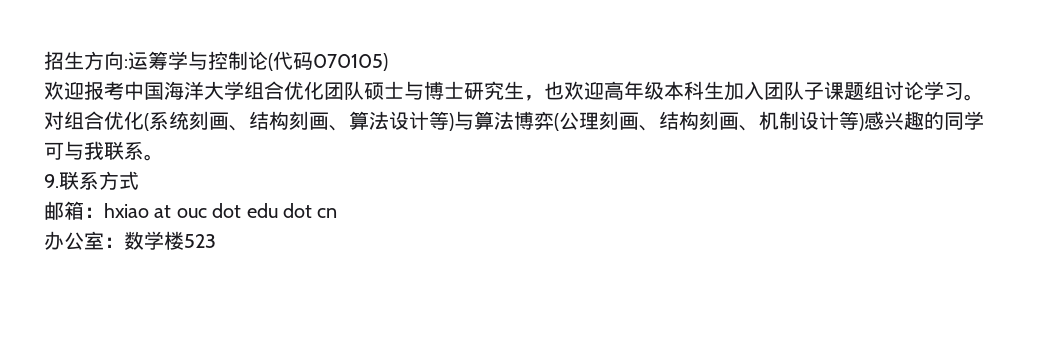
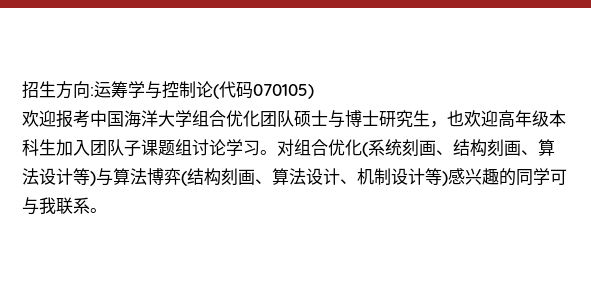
[559,111,739,131] 公理刻画、结构刻画 -> [187,168,340,186] 结构刻画、算法设计
[44,171,139,190] [44,201,338,220] [44,231,216,250] // 9.联系方式 // 邮箱：hxiao at ouc dot edu dot cn // 办公室：数学楼523 -> (107, 210) none

